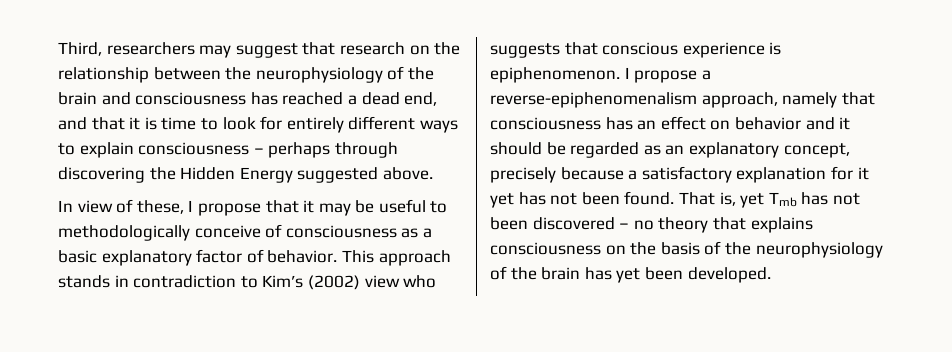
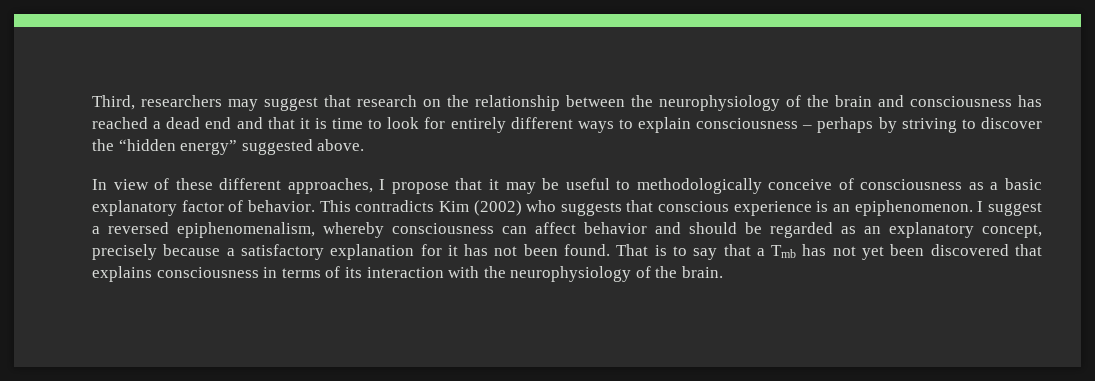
[404,92,438,106] end, -> [205,117,232,129] end
[334,142,398,158] [58,167,293,183] through discovering the Hidden Energy -> [878,117,1043,133] [92,139,238,155] by striving to discover the “hidden energy”
[136,200,184,214] these, -> [175,178,373,194] these different approaches,
[378,250,451,266] [58,275,400,290] approach stands in contradiction to Kim’s (2002) view -> [355,200,522,216] contradicts Kim (2002)
(782, 48) none -> [833,204,851,212] an
[634,70,711,83] [490,92,875,108] [490,116,731,130] propose a reverse-epiphenomenalism approach, namely that consciousness has an effect on -> [987,202,1042,216] [92,222,576,238] suggest a reversed epiphenomenalism, whereby consciousness can affect
[839,117,851,130] it -> (681, 228) none
[490,193,514,208] yet -> (458, 250) none
[719,192,765,208] is, yet -> [654,244,765,260] is to say that a
(860, 199) none -> [862,246,885,260] yet
[619,217,813,233] [490,241,883,258] [490,266,771,283] – no theory that explains consciousness on the basis of the neurophysiology of the brain has yet been developed. -> [1015,244,1043,256] [92,266,724,282] that explains consciousness in terms of its interaction with the neurophysiology of the brain.

